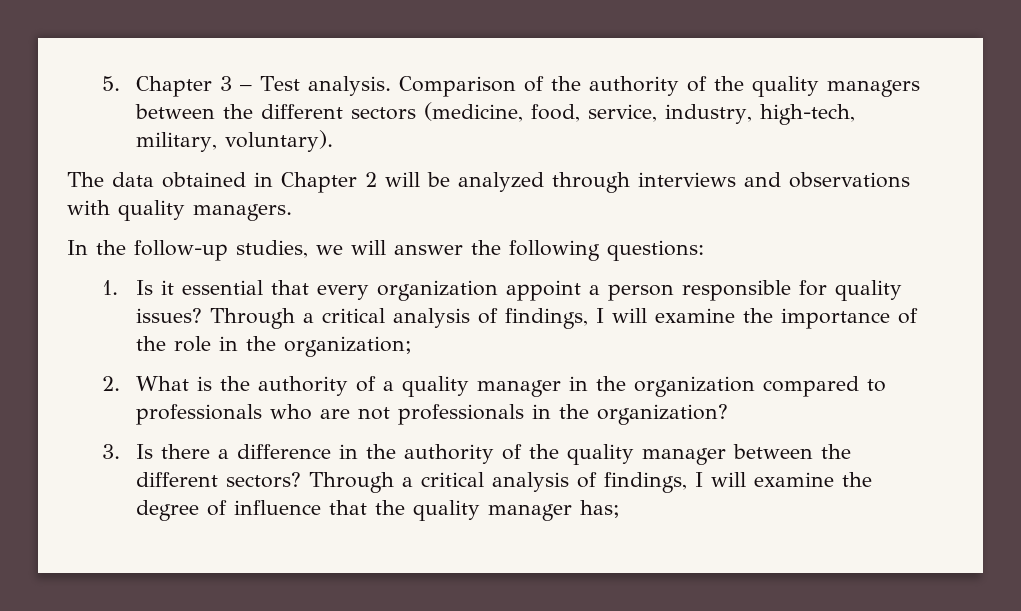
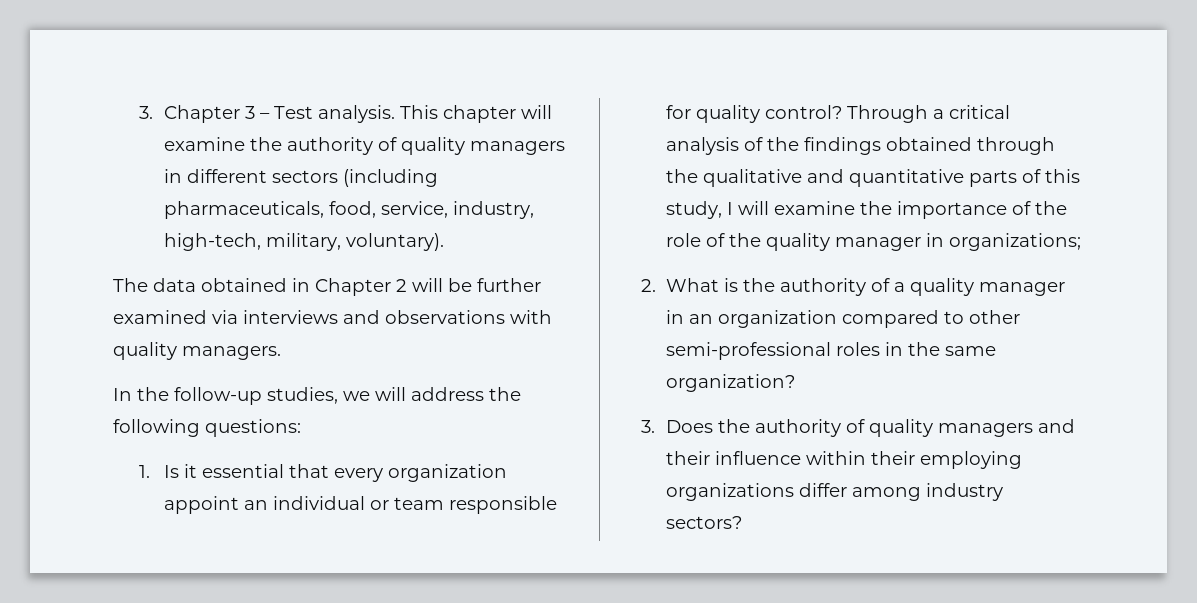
[101,76,120,91] 5. -> [138,106,153,119] 3.
[399,76,921,97] [135,102,524,122] Comparison of the authority of the quality managers between the different sectors (medicine, -> [400,105,553,123] [164,137,566,155] [164,169,439,187] [164,201,325,219] This chapter will examine the authority of quality managers in different sectors (including pharmaceuticals,
[458,172,630,193] analyzed through -> [477,278,541,292] [113,310,238,324] further examined via
[394,244,463,255] answer -> [411,387,484,401] address
[589,284,675,301] a person -> [244,496,445,510] an individual or team
[136,308,589,329] issues? Through a critical analysis of findings, -> [765,105,1011,123] [666,137,1056,155] [666,169,1081,187] [666,201,723,219] control? Through a critical analysis of the findings obtained through the qualitative and quantitative parts of this study,
[219,336,413,357] in the organization; -> [706,233,1082,251] of the quality manager in organizations;
[596,376,627,391] the -> [689,314,714,324] an
[136,404,590,425] professionals who are not professionals in the -> [969,310,1021,324] [666,342,997,360] other semi-professional roles in the same
[136,444,852,465] [136,472,873,493] [136,500,621,521] Is there a difference in the authority of the quality manager between the different sectors? Through a critical analysis of findings, I will examine the degree of influence that the quality manager has; -> [666,419,1076,437] [666,451,1023,469] [666,483,1004,501] [666,516,743,529] Does the authority of quality managers and their influence within their employing organizations differ among industry sectors?

